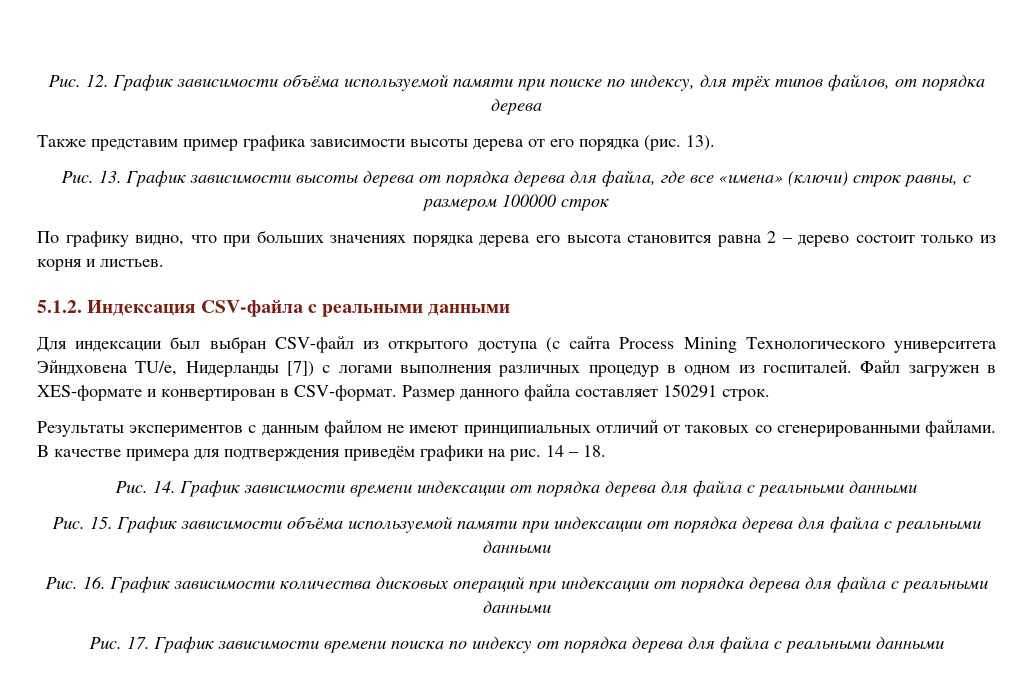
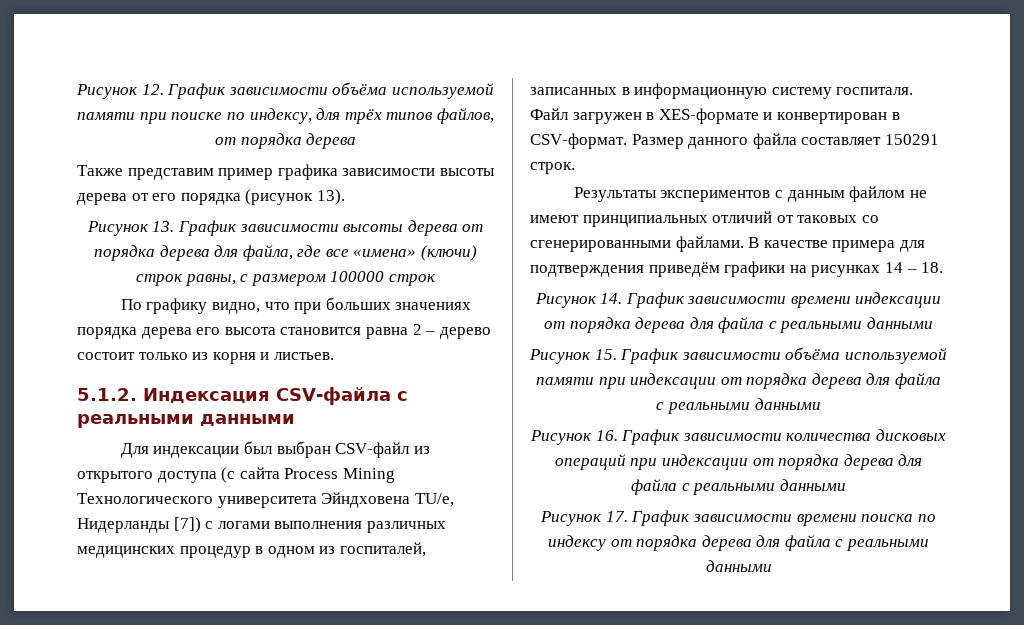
[47,75,81,87] Рис. -> [76,84,139,99] Рисунок
[644,135,681,151] (рис. -> [245,189,314,205] (рисунок
[61,171,94,183] Рис. -> [86,221,149,236] Рисунок
(581, 371) none -> [77,546,175,558] медицинских
[763,360,853,373] госпиталей. -> [339,542,426,557] [530,83,914,99] госпиталей, записанных в информационную систему госпиталя.
[509,449,541,461] рис. -> [811,265,881,277] рисунках
[115,481,148,493] Рис. -> [534,293,597,308] Рисунок
[51,517,85,529] Рис. -> [529,349,592,364] Рисунок
[44,577,78,589] Рис. -> [530,430,593,445] Рисунок
[88,637,122,649] Рис. -> [540,511,603,526] Рисунок

